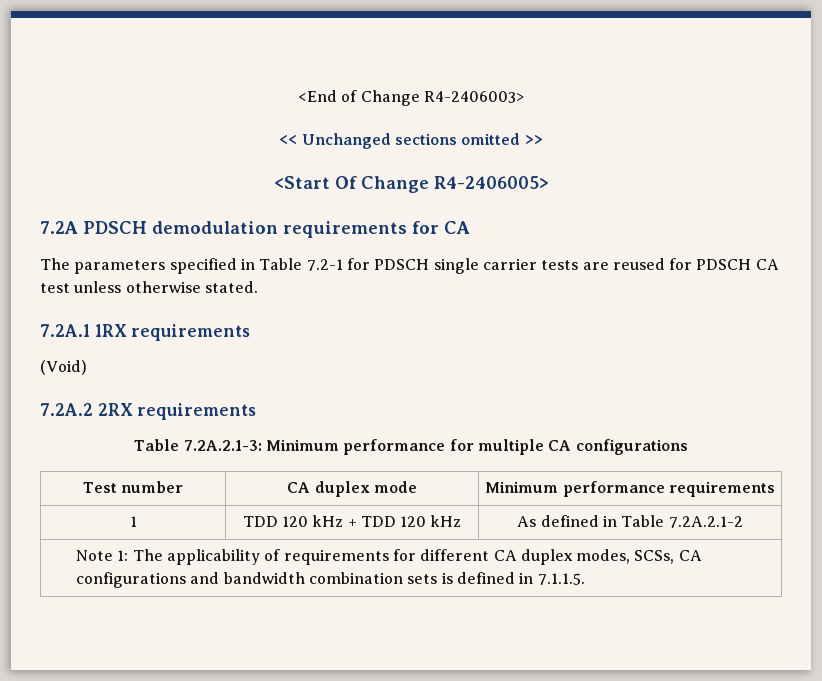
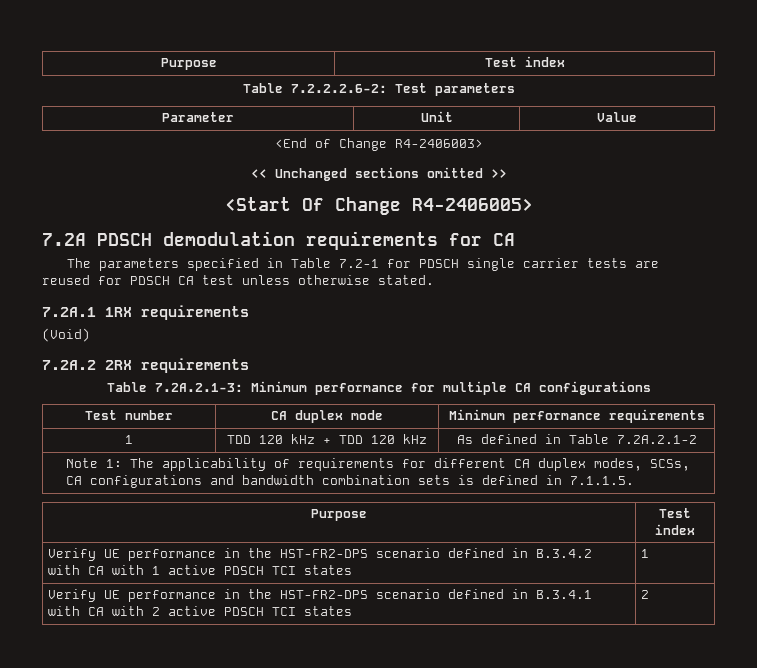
(298, 96) none -> [160,58,217,70] [484,56,565,67] [242,83,515,96] [162,112,234,122] [420,111,453,122] [597,112,637,122] Purpose | Test index // Table 7.2.2.2.6-2: Test parameters // Parameter | Unit | Value //
(585, 579) none -> [311,509,367,521] [659,508,691,518] [655,524,695,535] [48,548,593,561] [48,565,353,575] [641,549,650,558] [48,589,593,602] [48,606,353,616] [641,590,650,599] // Purpose | Test index // Verify UE performance in the HST-FR2-DPS scenario defined in B.3.4.2 with CA with 1 active PDSCH TCI states | 1 // Verify UE performance in the HST-FR2-DPS scenario defined in B.3.4.1 with CA with 2 active PDSCH TCI states | 2

